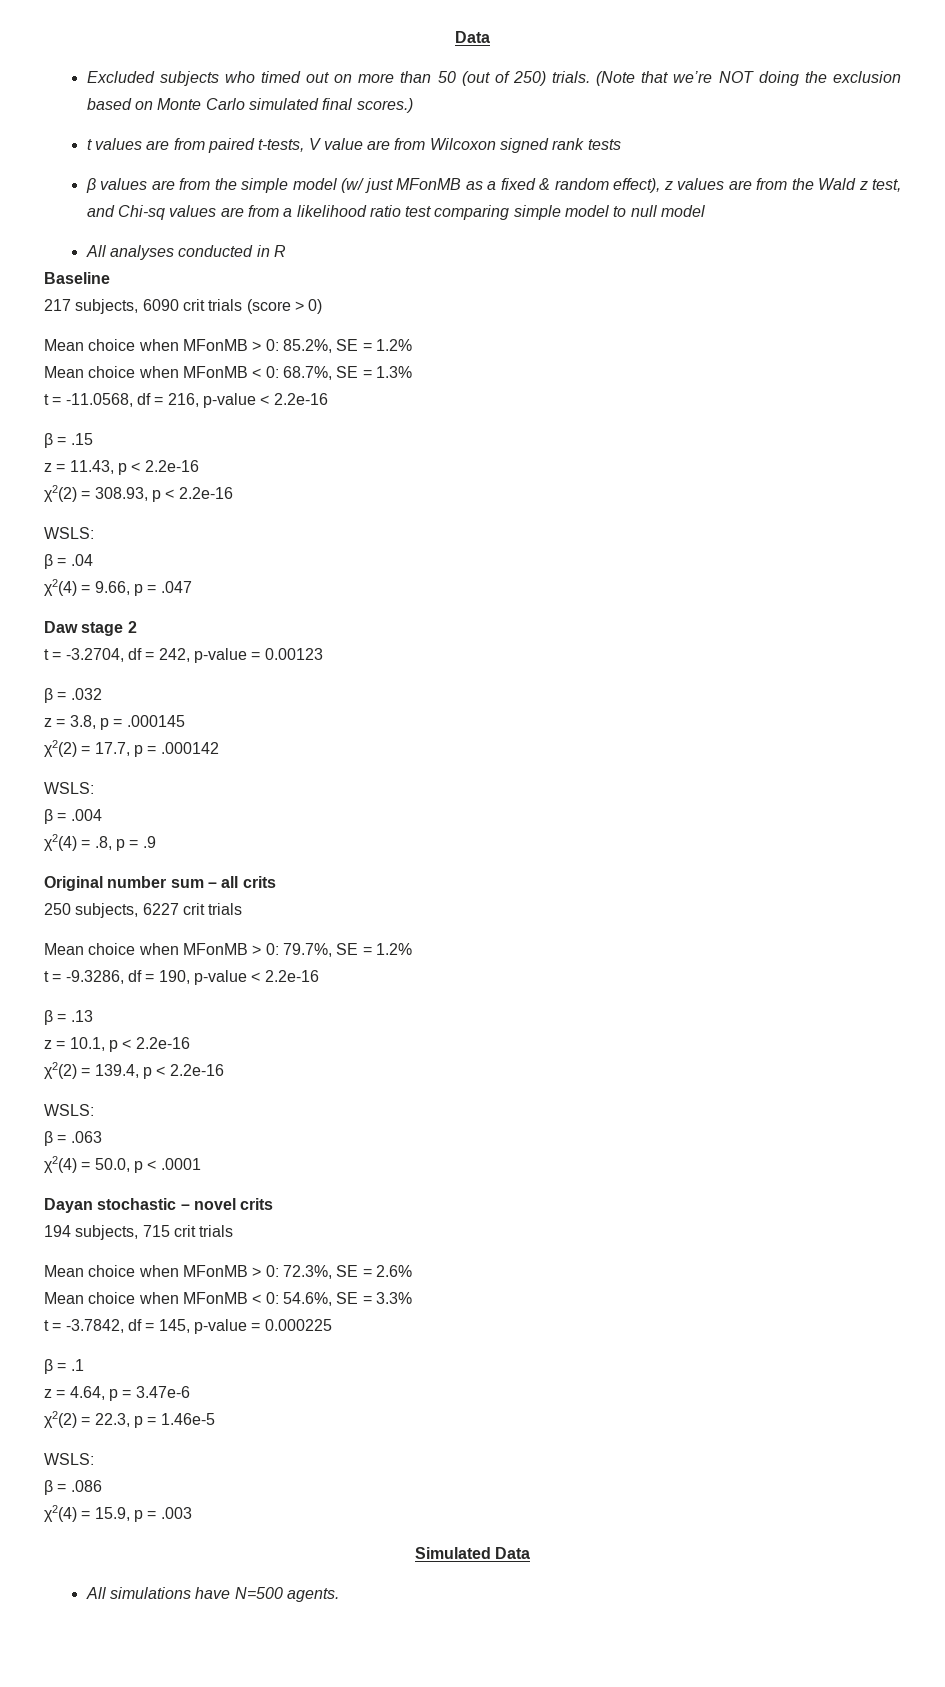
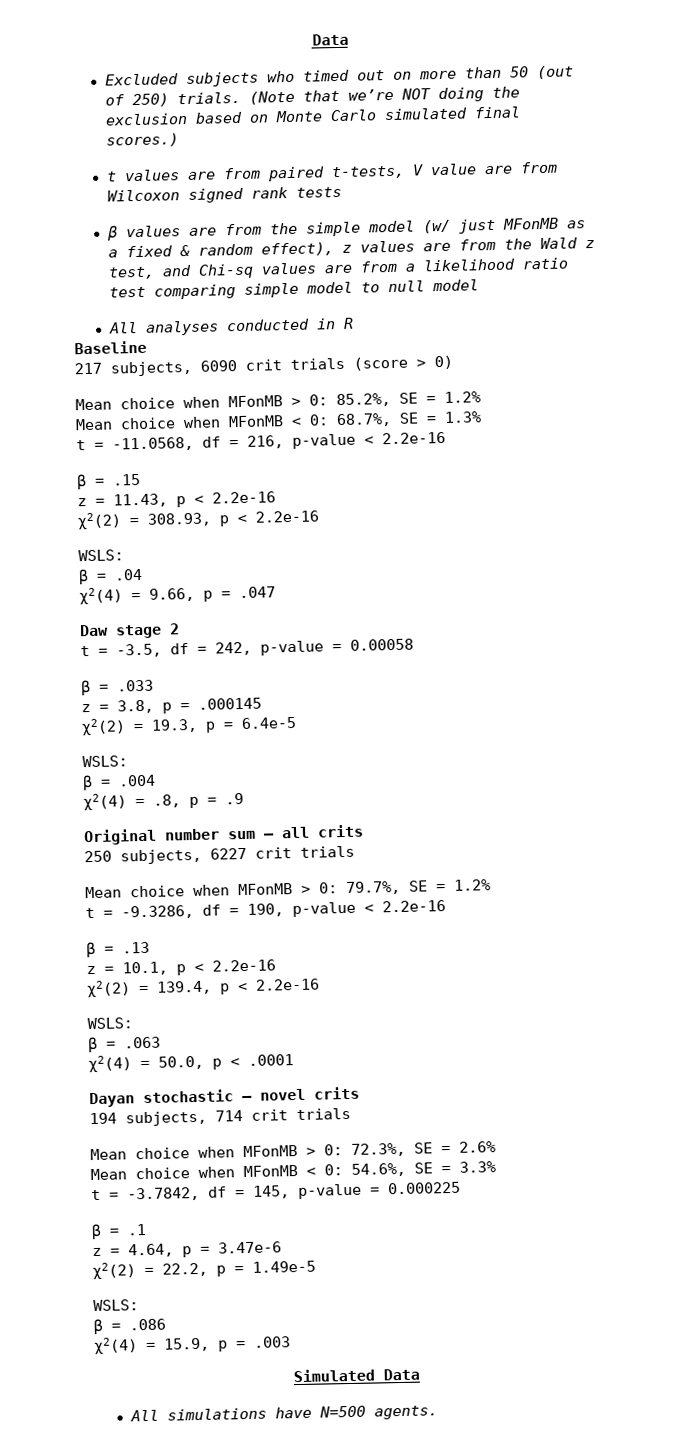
[65,648,124,662] -3.2704, -> [116,643,162,658] -3.5,
[264,648,323,660] [44,688,102,703] 0.00123 // β = .032 -> [350,638,414,651] [81,679,154,697] 0.00058 // β = .033
[94,742,219,757] 17.7, p = .000142 -> [151,716,297,733] 19.3, p = 6.4e-5
[142,1225,170,1237] 715 -> [215,1110,243,1122] 714
[94,1413,215,1428] 22.3, p = 1.46e-5 -> [162,1260,316,1277] 22.2, p = 1.49e-5

